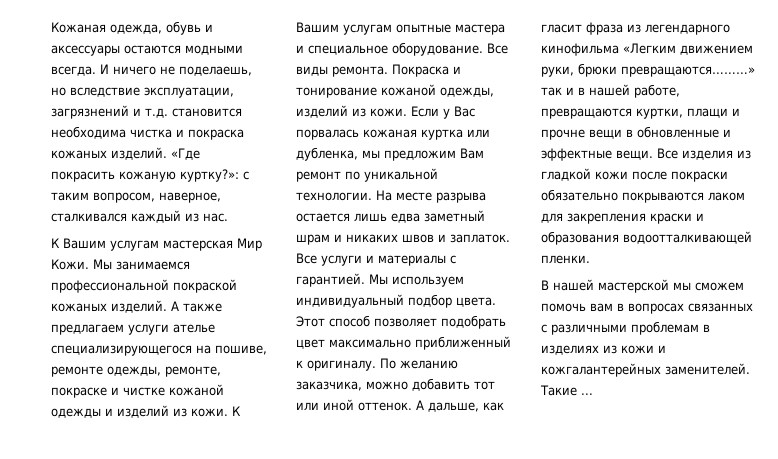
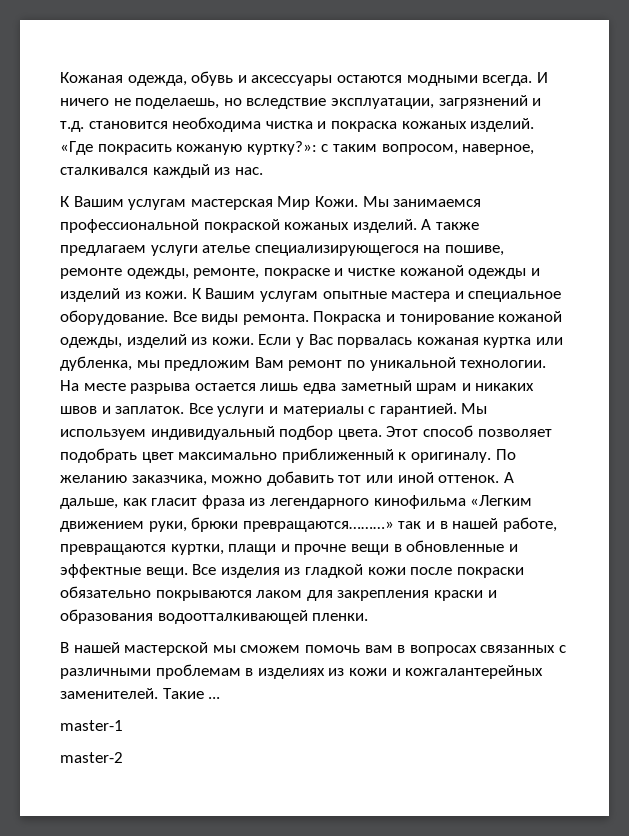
(593, 394) none -> [60,720,123,731] [60,752,123,763] // master-1 // master-2

